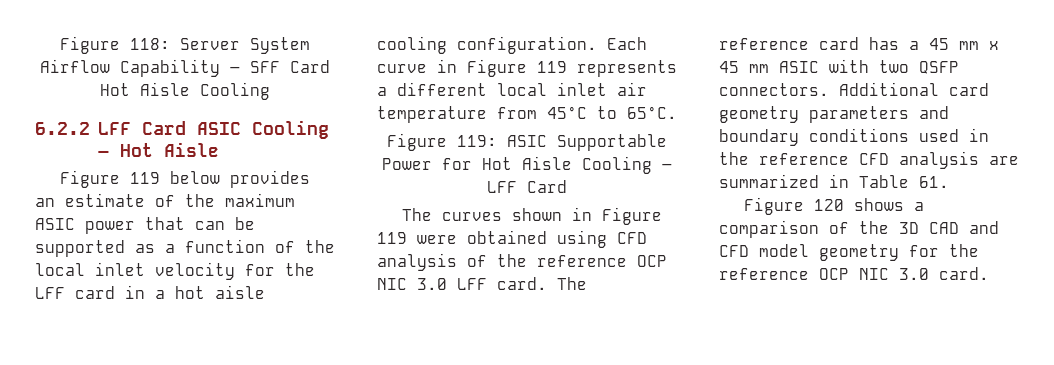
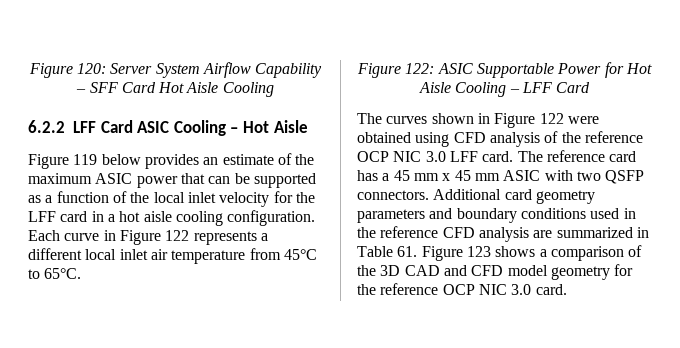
[60,36,170,54] Figure 118: -> [28,63,107,78] Figure 120:
[537,61,567,73] 119 -> [165,230,190,241] 122
[457,135,497,147] 119: -> [405,63,435,74] 122:
[377,232,407,244] 119 -> [539,113,564,124] 122
[743,197,844,215] // Figure 120 -> [421,246,491,261] Figure 123

